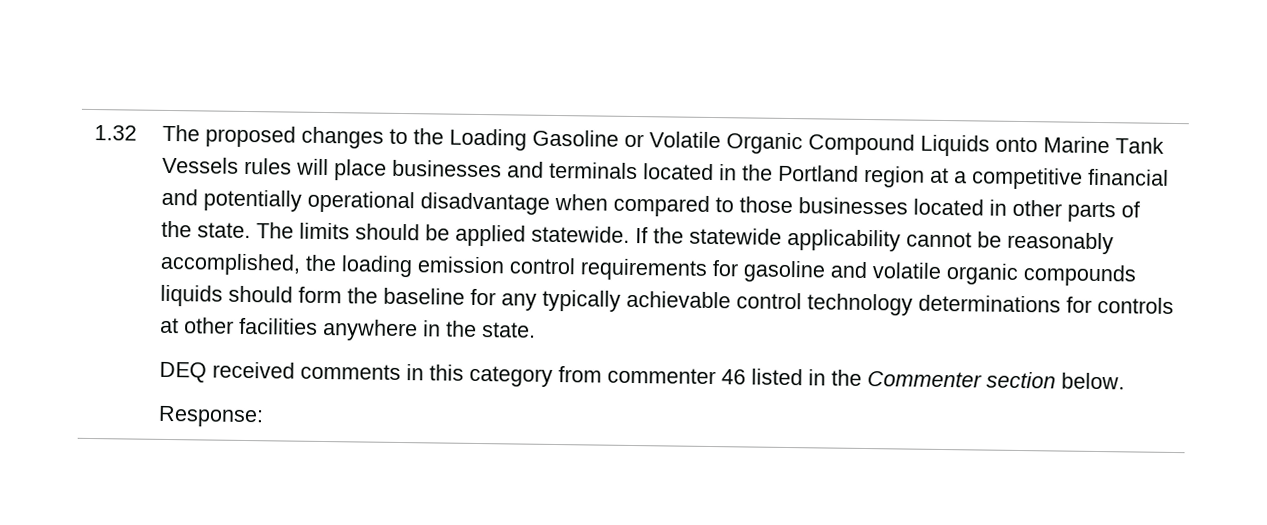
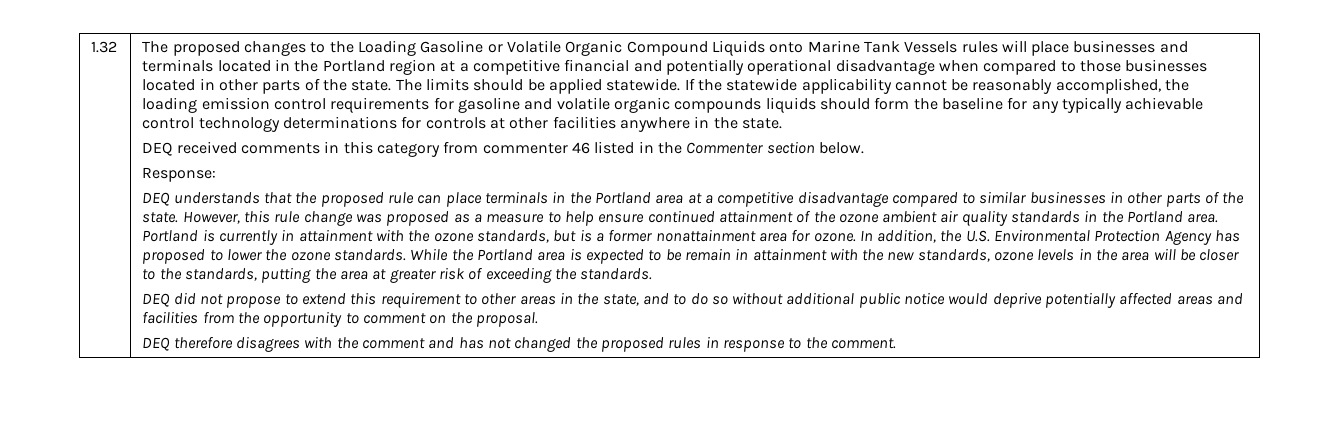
(264, 416) none -> [142,191,1245,207] [142,210,1219,226] [142,229,1241,245] [142,248,1240,264] [142,267,653,283] [142,292,1244,308] [142,311,538,327] [142,336,896,352] // DEQ understands that the proposed rule can place terminals in the Portland area at a competitive disadvantage compared to similar businesses in other parts of the state. However, this rule change was proposed as a measure to help ensure continued attainment of the ozone ambient air quality standards in the Portland area. Portland is currently in attainment with the ozone standards, but is a former nonattainment area for ozone. In addition, the U.S. Environmental Protection Agency has proposed to lower the ozone standards. While the Portland area is expected to be remain in attainment with the new standards, ozone levels in the area will be closer to the standards, putting the area at greater risk of exceeding the standards. // DEQ did not propose to extend this requirement to other areas in the state, and to do so without additional public notice would deprive potentially affected areas and facilities from the opportunity to comment on the proposal. // DEQ therefore disagrees with the comment and has not changed the proposed rules in response to the comment.

